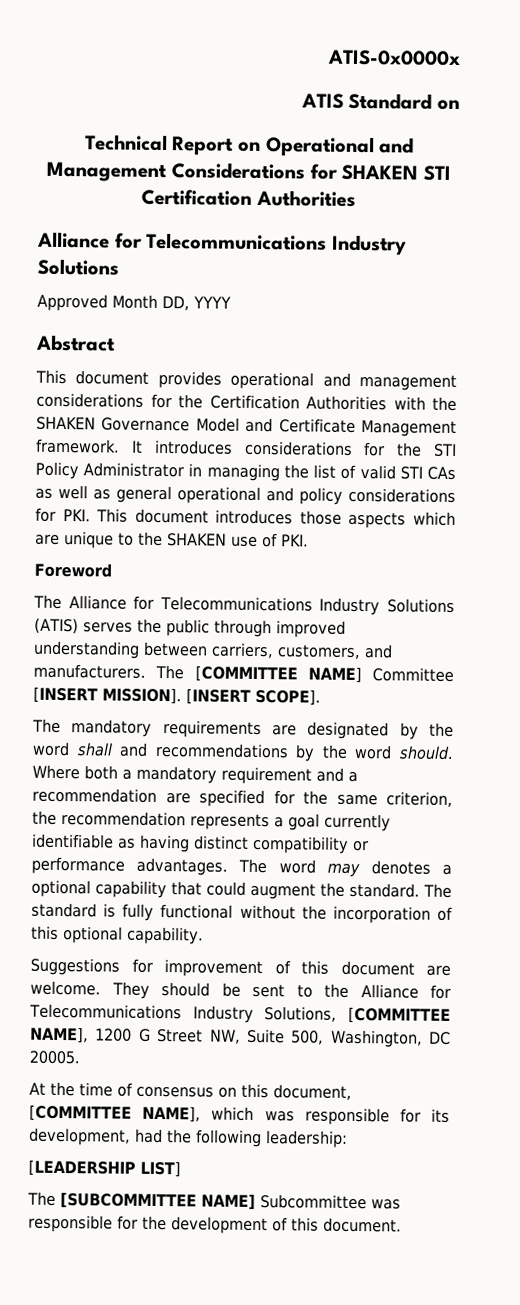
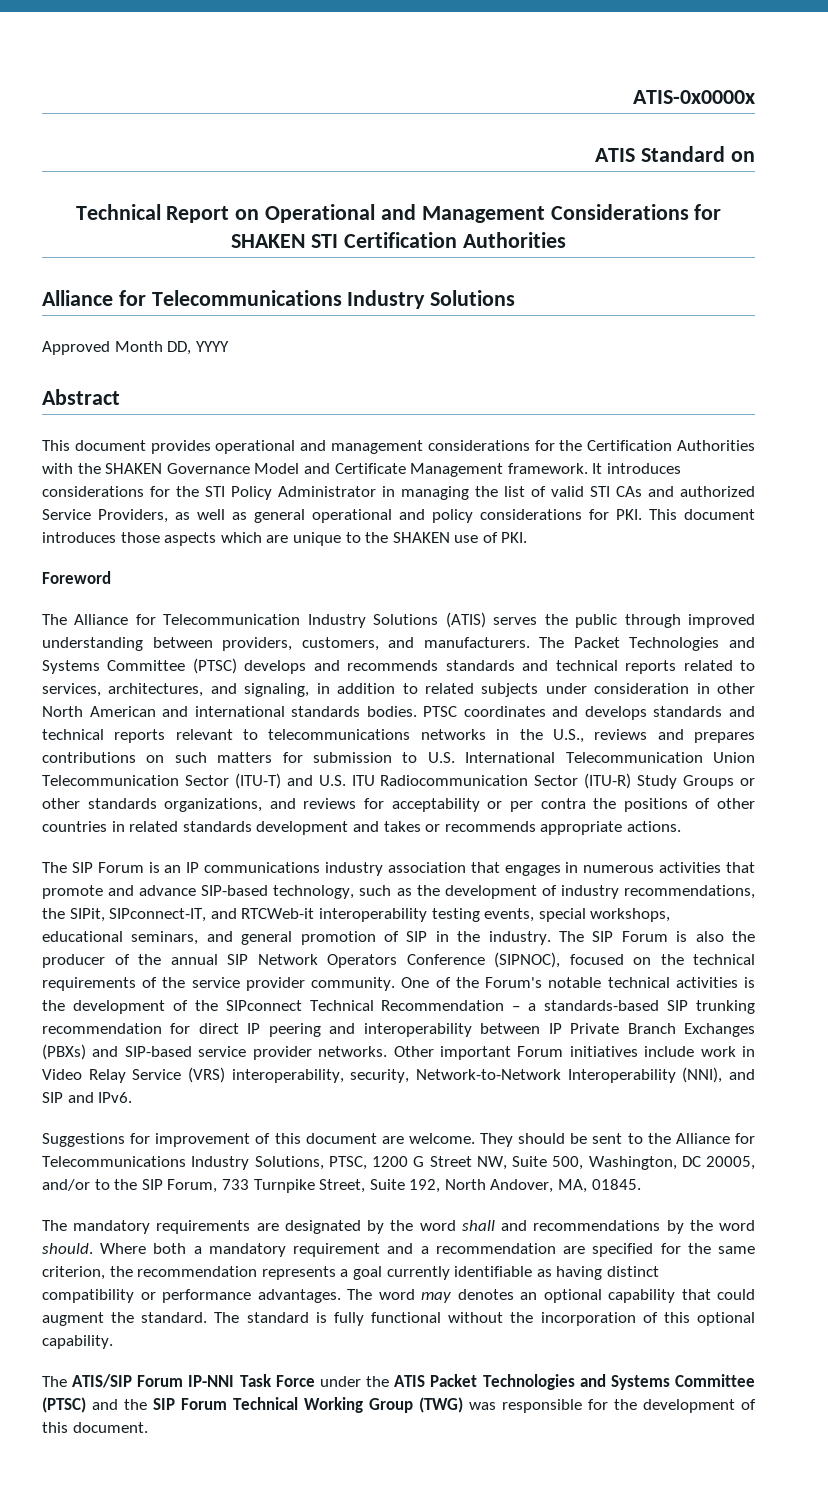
(457, 473) none -> [648,486,755,497] [42,509,168,523] and authorized Service Providers,
[159,595,313,612] Telecommunications -> [163,614,301,625] Telecommunication
[211,642,274,659] carriers, -> [222,637,293,651] providers,
[194,665,454,684] [33,686,321,706] [COMMITTEE NAME] Committee [INSERT MISSION]. [INSERT SCOPE]. -> [573,637,755,651] [42,658,755,674] [42,683,755,697] [42,706,755,720] [42,729,756,743] [42,752,755,763] [42,773,755,789] [42,798,755,812] [42,821,681,835] [42,862,755,876] [42,885,755,899] [42,908,671,922] [42,931,755,945] [42,952,755,968] [42,977,755,991] [42,1000,755,1014] [42,1023,755,1037] [42,1044,755,1060] [42,1067,755,1083] [42,1092,133,1103] [42,1133,755,1147] [42,1156,755,1170] [42,1179,641,1193] Packet Technologies and Systems Committee (PTSC) develops and recommends standards and technical reports related to services, architectures, and signaling, in addition to related subjects under consideration in other North American and international standards bodies. PTSC coordinates and develops standards and technical reports relevant to telecommunications networks in the U.S., reviews and prepares contributions on such matters for submission to U.S. International Telecommunication Union Telecommunication Sector (ITU-T) and U.S. ITU Radiocommunication Sector (ITU-R) Study Groups or other standards organizations, and reviews for acceptability or per contra the positions of other countries in related standards development and takes or recommends appropriate actions. // The SIP Forum is an IP communications industry association that engages in numerous activities that promote and advance SIP-based technology, such as the development of industry recommendations, the SIPit, SIPconnect-IT, and RTCWeb-it interoperability testing events, special workshops, educational seminars, and general promotion of SIP in the industry. The SIP Forum is also the producer of the annual SIP Network Operators Conference (SIPNOC), focused on the technical requirements of the service provider community. One of the Forum's notable technical activities is the development of the SIPconnect Technical Recommendation – a standards-based SIP trunking recommendation for direct IP peering and interoperability between IP Private Branch Exchanges (PBXs) and SIP-based service provider networks. Other important Forum initiatives include work in Video Relay Service (VRS) interoperability, security, Network-to-Network Interoperability (NNI), and SIP and IPv6. // Suggestions for improvement of this document are welcome. They should be sent to the Alliance for Telecommunications Industry Solutions, PTSC, 1200 G Street NW, Suite 500, Washington, DC 20005, and/or to the SIP Forum, 733 Turnpike Street, Suite 192, North Andover, MA, 01845.
[442,864,453,875] a -> [520,1292,537,1300] an
[30,957,451,978] [30,980,451,999] [29,1003,451,1024] [30,1026,451,1048] [29,1050,80,1065] [29,1081,352,1100] [29,1104,451,1126] [29,1127,348,1148] [28,1159,181,1178] [27,1191,367,1210] Suggestions for improvement of this document are welcome. They should be sent to the Alliance for Telecommunications Industry Solutions, [COMMITTEE NAME], 1200 G Street NW, Suite 500, Washington, DC 20005. // At the time of consensus on this document, [COMMITTEE NAME], which was responsible for its development, had the following leadership: // [LEADERSHIP LIST] // The [SUBCOMMITTEE NAME] Subcommittee -> [42,1374,755,1390] [42,1397,463,1413] The ATIS/SIP Forum IP-NNI Task Force under the ATIS Packet Technologies and Systems Committee (PTSC) and the SIP Forum Technical Working Group (TWG)

